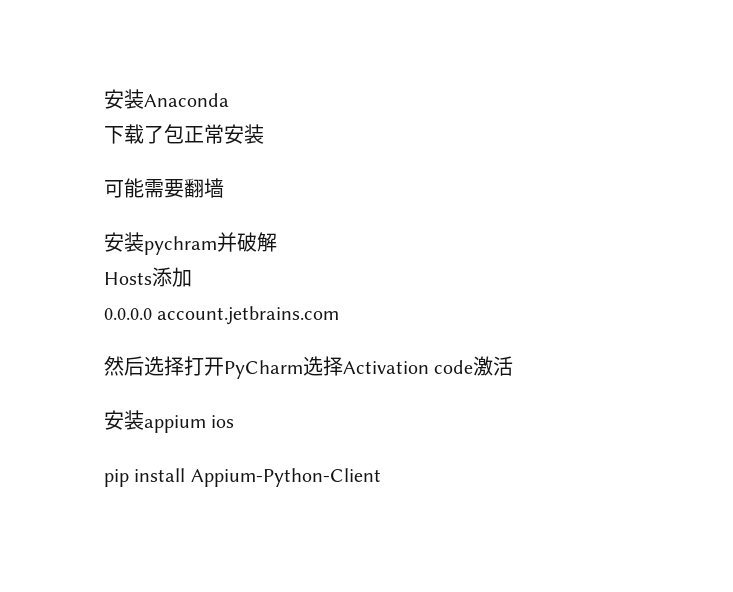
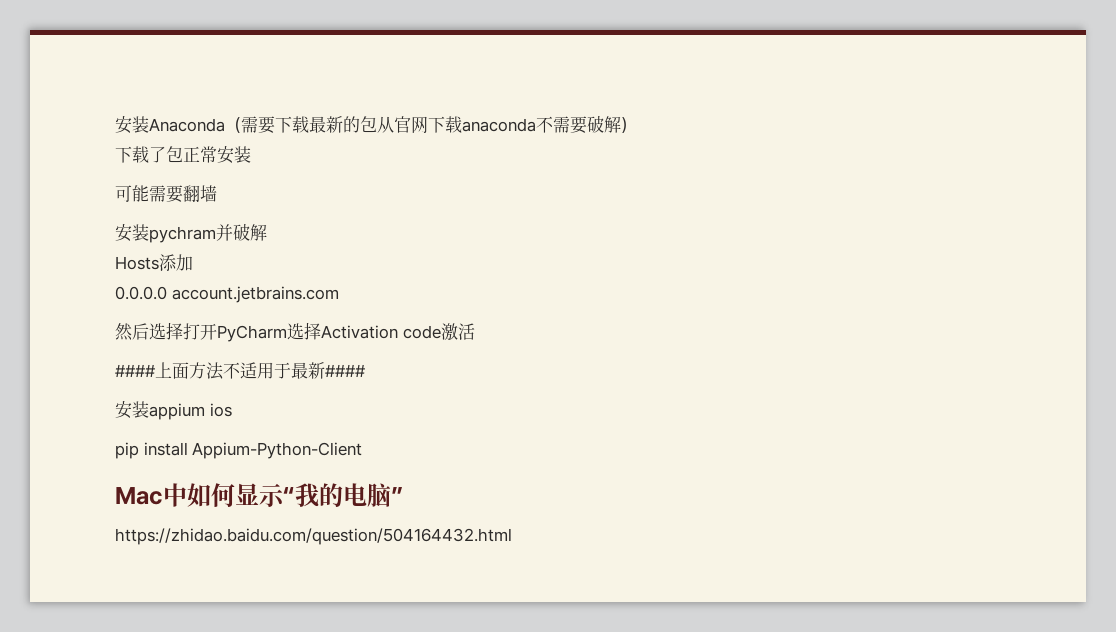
(229, 100) none -> [225,115,637,134] （需要下载最新的包从官网下载anaconda不需要破解）
(514, 366) none -> [115,362,366,380] // ####上面方法不适用于最新####
(381, 477) none -> [115,483,403,507] [115,528,512,545] // Mac中如何显示“我的电脑” // https://zhidao.baidu.com/question/504164432.html

